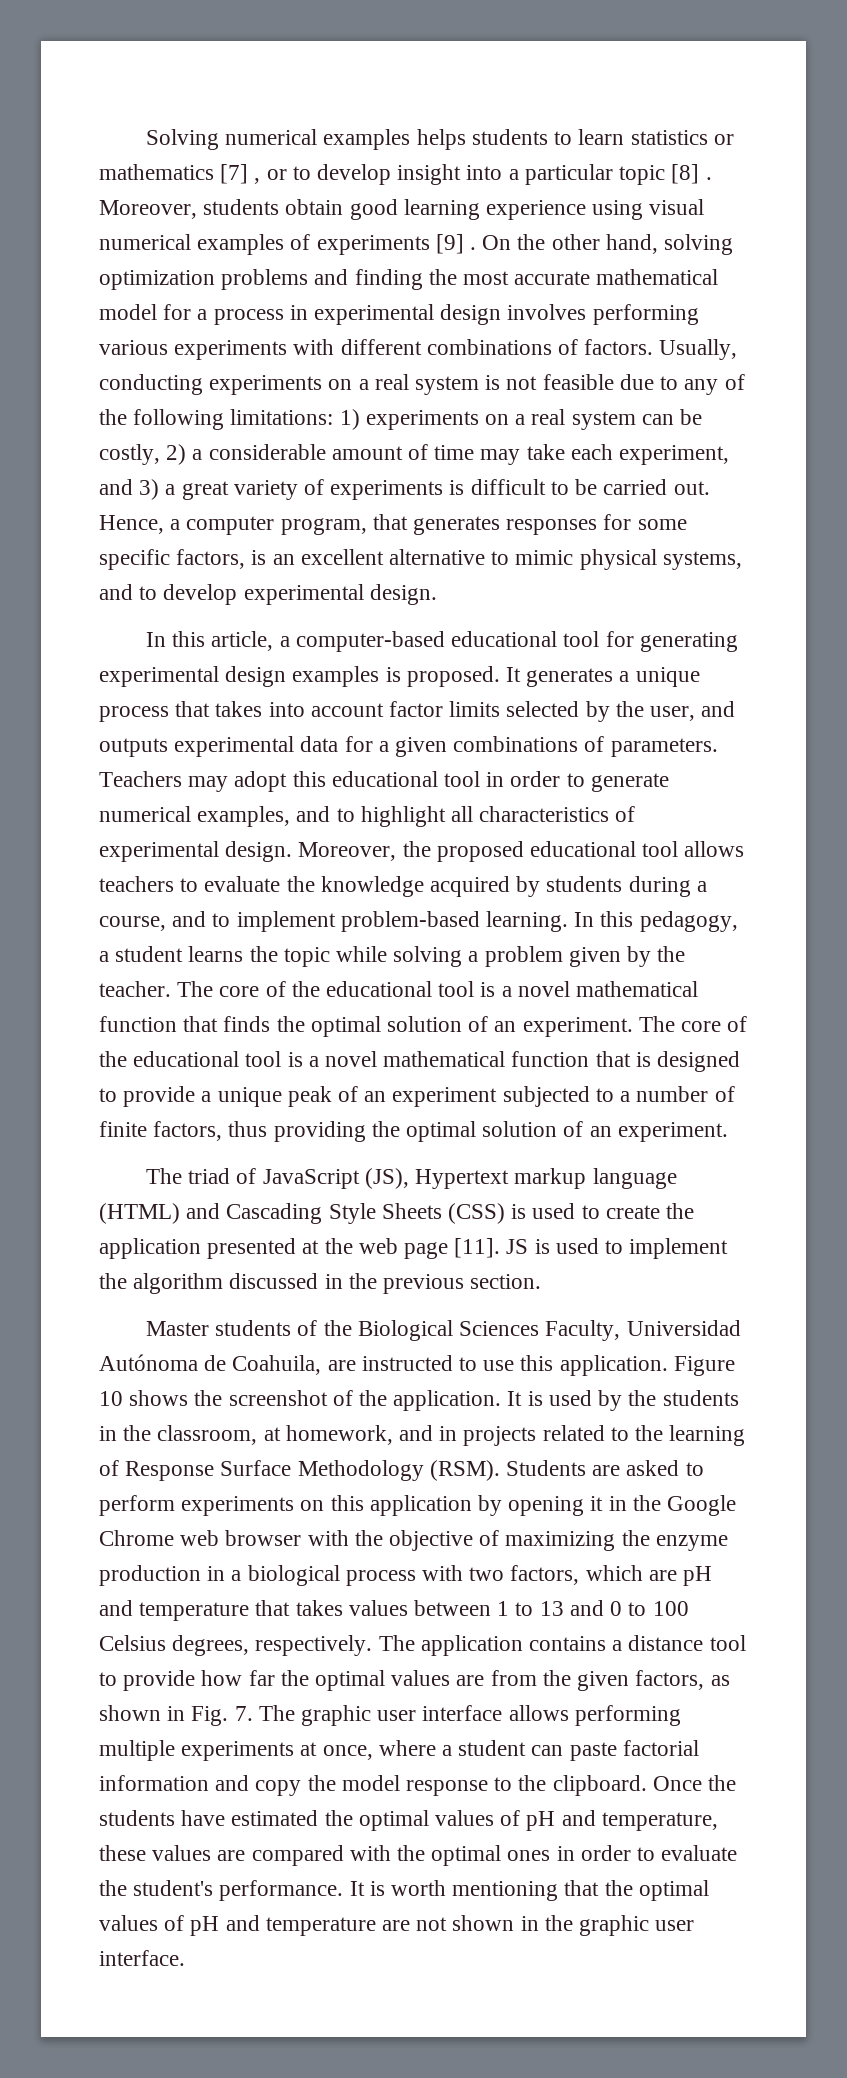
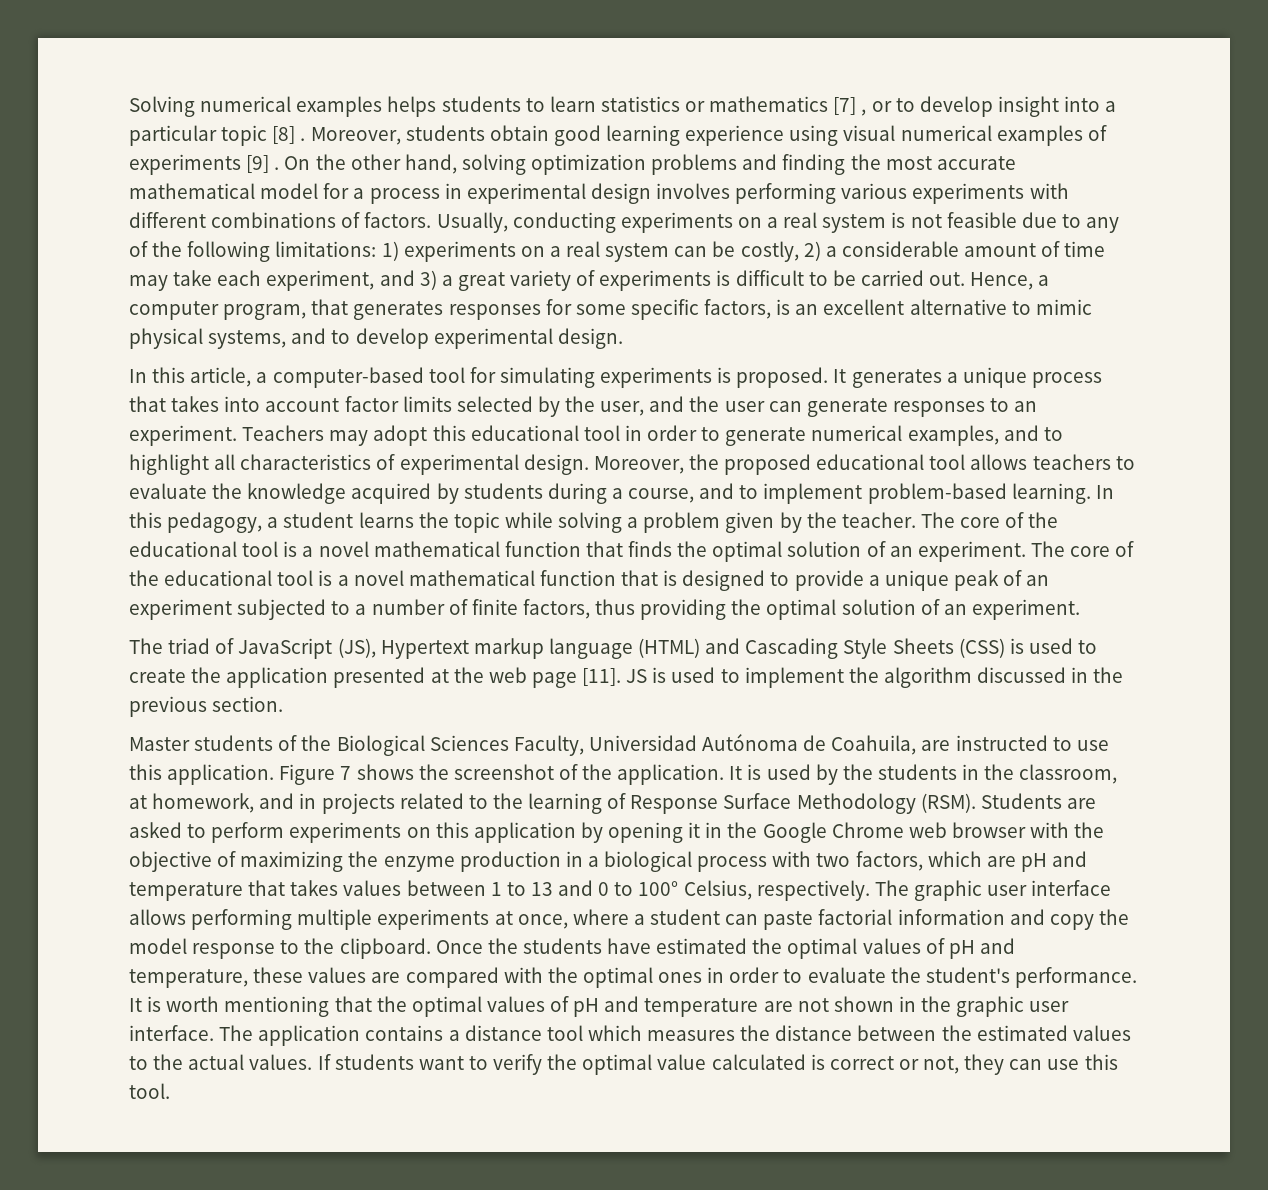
[451,631,558,647] educational -> (424, 377) none
[639,632,738,652] [99,666,380,687] generating experimental design examples -> [499,367,713,388] simulating experiments
[99,736,718,757] outputs experimental data for a given combinations of parameters. -> [689,396,1038,417] [129,425,237,446] the user can generate responses to an experiment.
[99,1391,123,1406] 10 -> [340,766,352,780] 7
[652,1601,689,1616] [99,1635,746,1656] [99,1670,730,1691] [99,1705,253,1726] 100 Celsius degrees, respectively. The application contains a distance tool to provide how far the optimal values are from the given factors, as shown in Fig. 7. -> [638,880,870,901] 100° Celsius, respectively.
(185, 1958) none -> [219,1025,1131,1046] [129,1054,1118,1075] [129,1083,170,1099] The application contains a distance tool which measures the distance between the estimated values to the actual values. If students want to verify the optimal value calculated is correct or not, they can use this tool.

